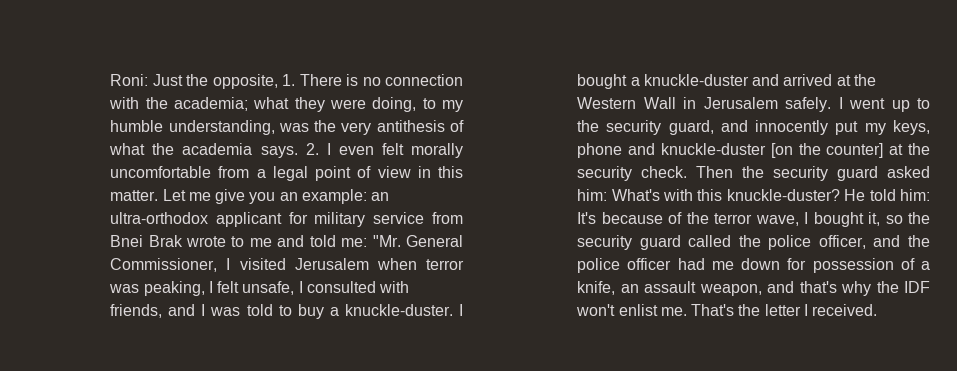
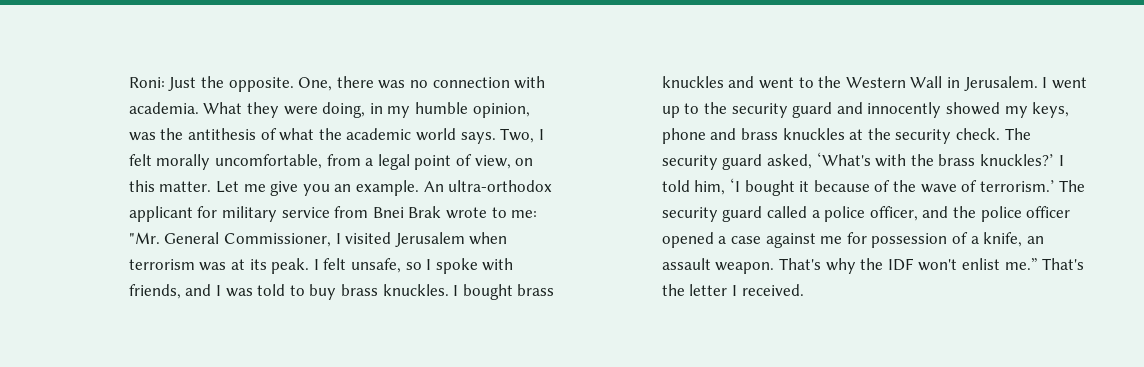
[212,74,464,89] [109,97,290,111] opposite, 1. There is no connection with the academia; what -> [228,76,546,92] [128,102,243,114] opposite. One, there was no connection with academia. What
[422,98,436,109] to -> [369,103,383,114] in
[168,120,275,135] understanding, -> [472,103,530,118] opinion,
[341,122,372,135] very -> (184, 134) none
[182,143,374,158] academia says. 2. I even -> [346,128,544,144] academic world says. Two, I
[110,166,212,178] uncomfortable -> [215,154,323,169] uncomfortable,
[377,166,431,178] view in -> [474,155,534,169] view, on
[302,189,390,204] example: an -> [356,180,444,196] example. An
[249,235,336,247] me and told -> (507, 212) none
[426,259,464,270] [109,281,377,296] terror was peaking, I felt unsafe, I consulted -> [128,258,478,274] terrorism was at its peak. I felt unsafe, so I spoke
[329,304,463,316] [577,74,851,89] a knuckle-duster. I bought a knuckle-duster and arrived at -> [341,284,555,300] [661,76,814,89] brass knuckles. I bought brass knuckles and went to
[703,97,832,112] Jerusalem safely. -> [963,76,1038,91] Jerusalem.
[668,120,714,135] guard, -> [792,102,833,118] guard
[835,121,859,135] put -> [946,102,1001,115] showed
[660,143,930,158] [577,166,930,181] [577,189,930,201] [577,212,930,227] knuckle-duster [on the counter] at the security check. Then the security guard asked him: What's with this knuckle-duster? He told him: It's because of the terror wave, I bought it, so the -> [741,128,1031,144] [661,152,1064,170] [661,178,1086,196] brass knuckles at the security check. The security guard asked, ‘What's with the brass knuckles?’ I told him, ‘I bought it because of the wave of terrorism.’ The
[738,235,761,247] the -> [811,210,820,218] a
[677,258,781,270] had me down -> [661,232,843,248] opened a case against me
[699,281,837,296] weapon, and that's -> [715,258,822,274] weapon. That's
[660,307,687,316] me. -> [1004,258,1038,270] me.”

